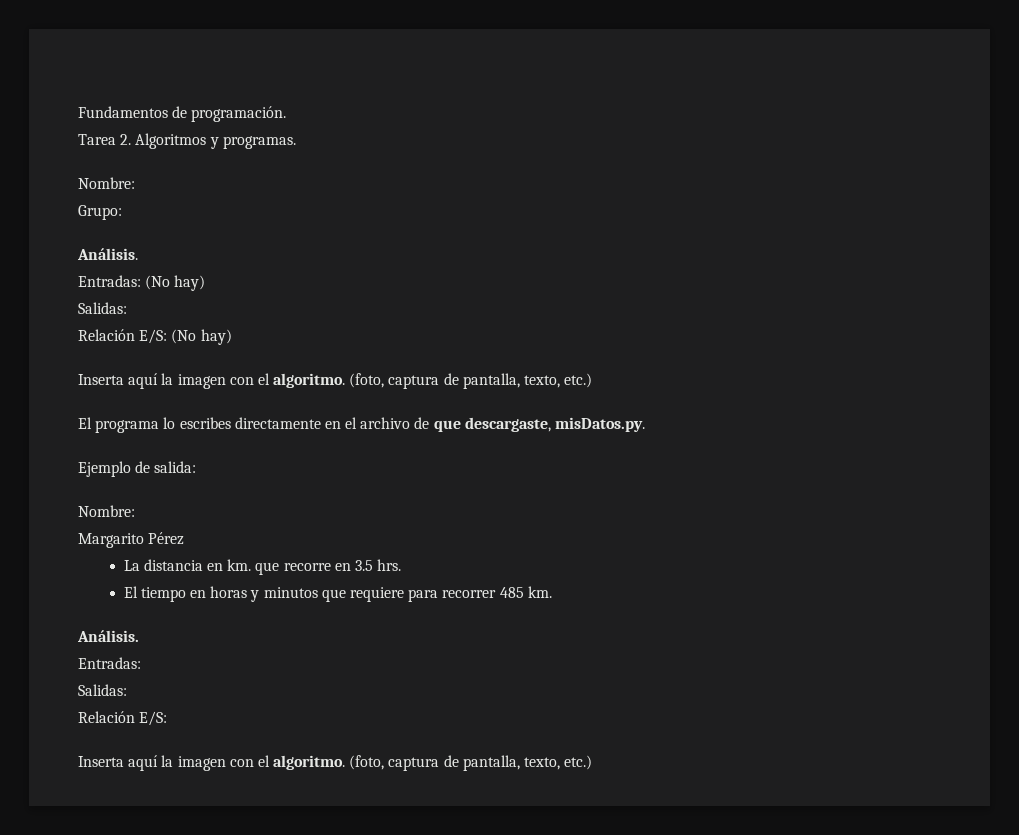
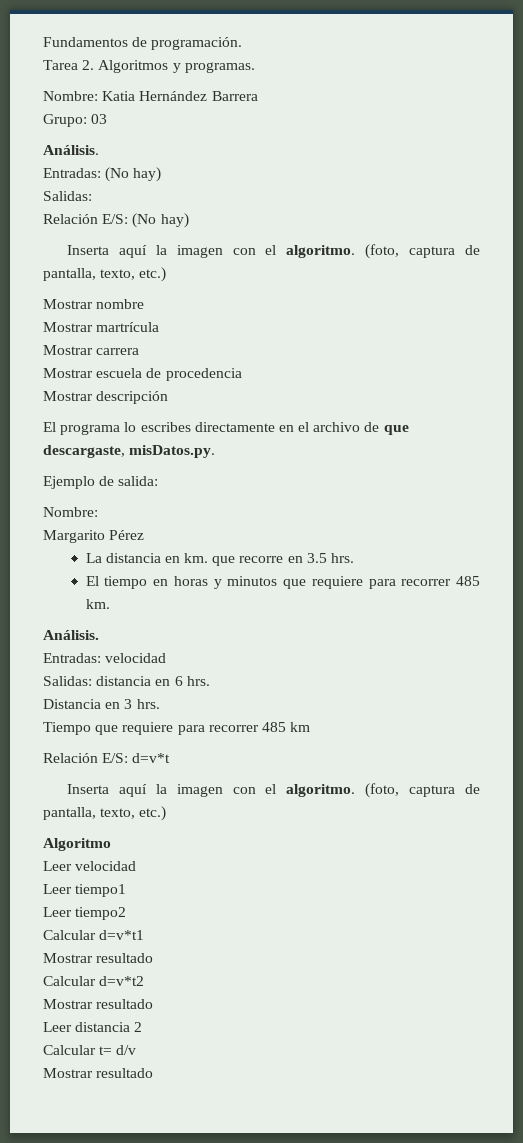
(135, 183) none -> [102,91,258,101] Katia Hernández Barrera
(122, 212) none -> [91,114,108,124] 03
(593, 380) none -> [43,299,145,309] [43,322,160,332] [43,345,140,355] [43,368,242,381] [43,391,169,404] // Mostrar nombre // Mostrar martrícula // Mostrar carrera // Mostrar escuela de procedencia // Mostrar descripción
[78,684,127,696] [78,711,168,726] // Salidas: // Relación E/S: -> [105,653,167,663] [43,676,210,686] [43,699,160,709] [43,722,311,735] [43,753,171,763] velocidad // Salidas: distancia en 6 hrs. // Distancia en 3 hrs. // Tiempo que requiere para recorrer 485 km // Relación E/S: d=v*t
(593, 762) none -> [43,838,111,851] [43,861,137,871] [43,884,127,897] [43,907,127,920] [43,930,145,940] [43,953,154,963] [43,976,145,986] [43,999,154,1009] [43,1022,143,1032] [43,1045,137,1055] [43,1068,154,1078] // Algoritmo // Leer velocidad // Leer tiempo1 // Leer tiempo2 // Calcular d=v*t1 // Mostrar resultado // Calcular d=v*t2 // Mostrar resultado // Leer distancia 2 // Calcular t= d/v // Mostrar resultado

